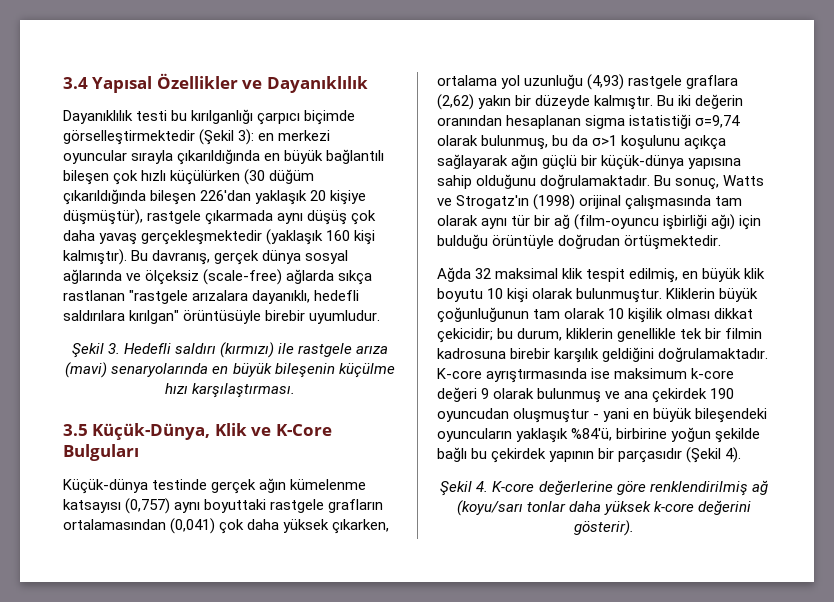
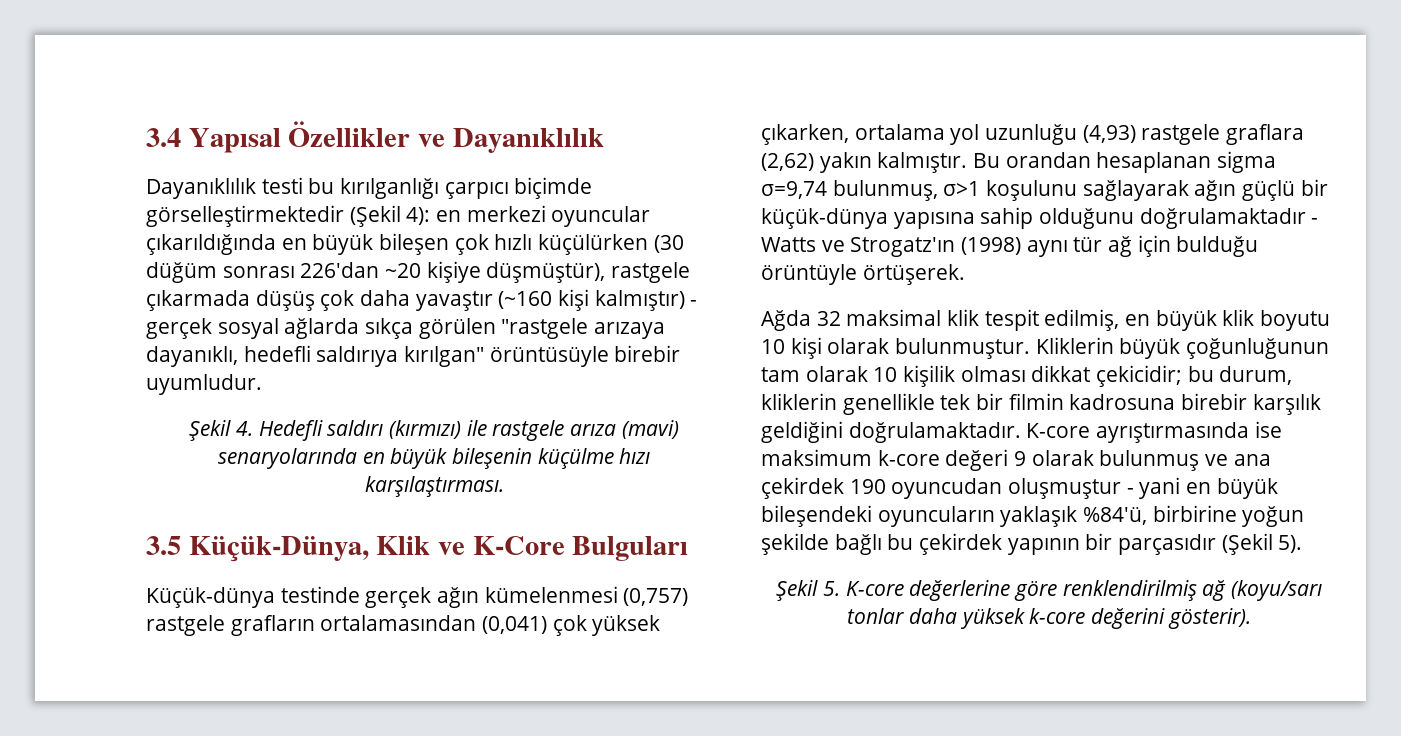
[238,129,255,145] 3): -> [406,207,431,225] 4):
[131,150,174,164] sırayla -> (651, 216) none
[326,149,385,164] bağlantılı -> (374, 244) none
[63,189,327,205] çıkarıldığında bileşen 226'dan yaklaşık 20 -> [222,262,421,278] sonrası 226'dan ~20
[277,213,304,224] aynı -> (250, 300) none
[99,229,376,245] [63,249,349,265] [63,269,373,285] [63,290,249,304] yavaş gerçekleşmektedir (yaklaşık 160 kişi kalmıştır). Bu davranış, gerçek dünya sosyal ağlarında ve ölçeksiz (scale-free) ağlarda sıkça rastlanan "rastgele arızalara -> [415,289,698,311] [146,318,666,339] yavaştır (~160 kişi kalmıştır) - gerçek sosyal ağlarda sıkça görülen "rastgele arızaya
[63,310,125,321] saldırılara -> [316,346,399,367] saldırıya
[107,343,120,354] 3. -> [235,421,253,436] 4.
[290,479,367,490] [63,498,267,514] kümelenme katsayısı (0,757) aynı boyuttaki -> [484,586,689,606] kümelenmesi (0,757)
[247,519,280,530] daha -> (587, 625) none
[515,94,744,110] [437,114,741,129] [437,135,589,150] bir düzeyde kalmıştır. Bu iki değerin oranından hesaplanan sigma istatistiği σ=9,74 olarak bulunmuş, bu da -> [877,151,1277,173] [761,180,938,201] kalmıştır. Bu orandan hesaplanan sigma σ=9,74 bulunmuş,
[684,135,727,150] açıkça -> (1078, 190) none
[540,174,720,190] doğrulamaktadır. Bu sonuç, -> [1139,208,1319,229] doğrulamaktadır -
[579,195,743,210] [437,214,736,230] orijinal çalışmasında tam olarak aynı tür bir ağ (film-oyuncu işbirliği ağı) -> [1026,236,1133,257] aynı tür ağ
[558,234,722,250] doğrudan örtüşmektedir. -> [862,264,965,285] örtüşerek.
[725,447,742,463] [440,481,489,496] 4). // Şekil 4. -> [1278,535,1303,553] [776,580,840,601] 5). // Şekil 5.

